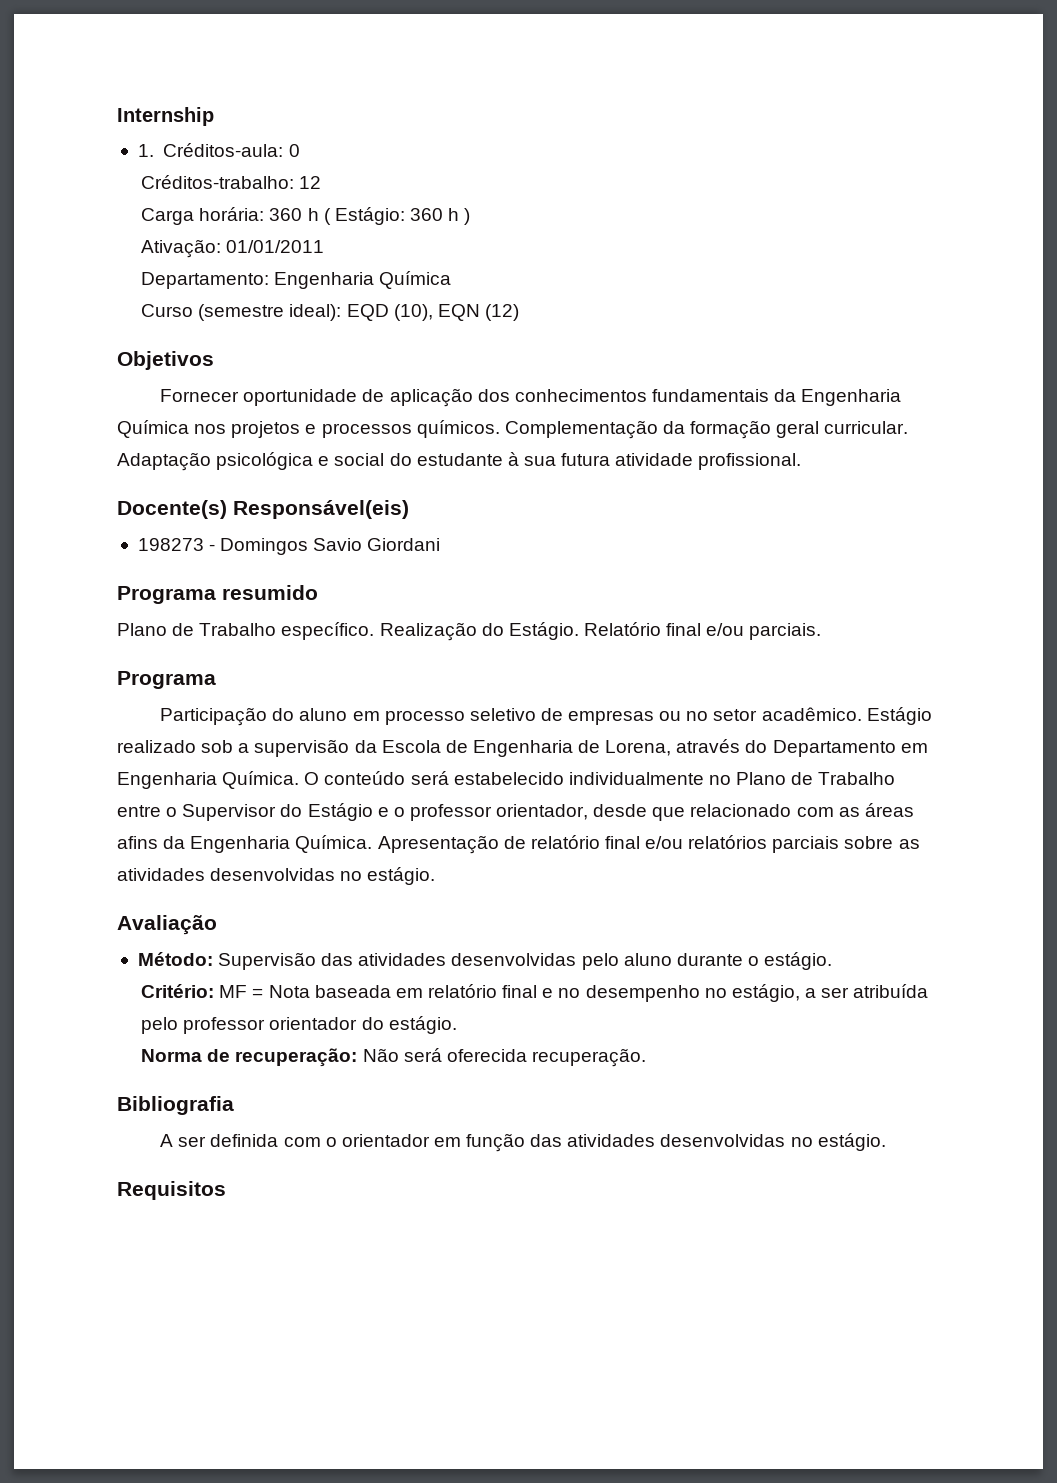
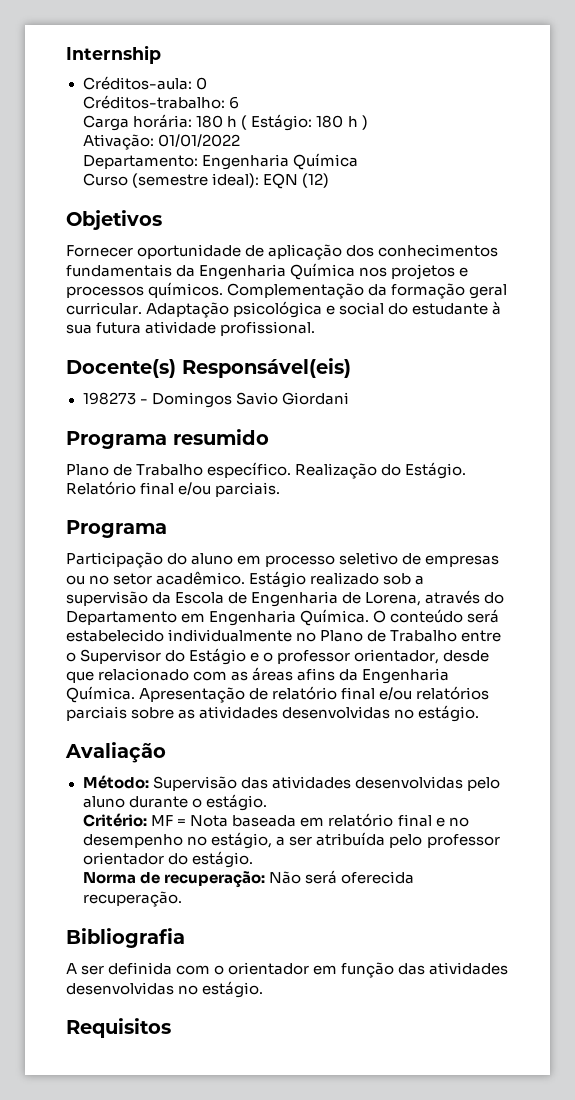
[137,144,154,157] 1. -> (161, 54) none
[299,176,322,189] 12 -> [229,96,240,109] 6
[269,208,303,221] 360 -> [196,115,224,128] 180
[409,208,443,221] 360 -> [316,115,344,128] 180
[226,240,325,253] 01/01/2011 -> [158,134,241,147] 01/01/2022
[346,304,433,321] EQD (10), -> (260, 180) none

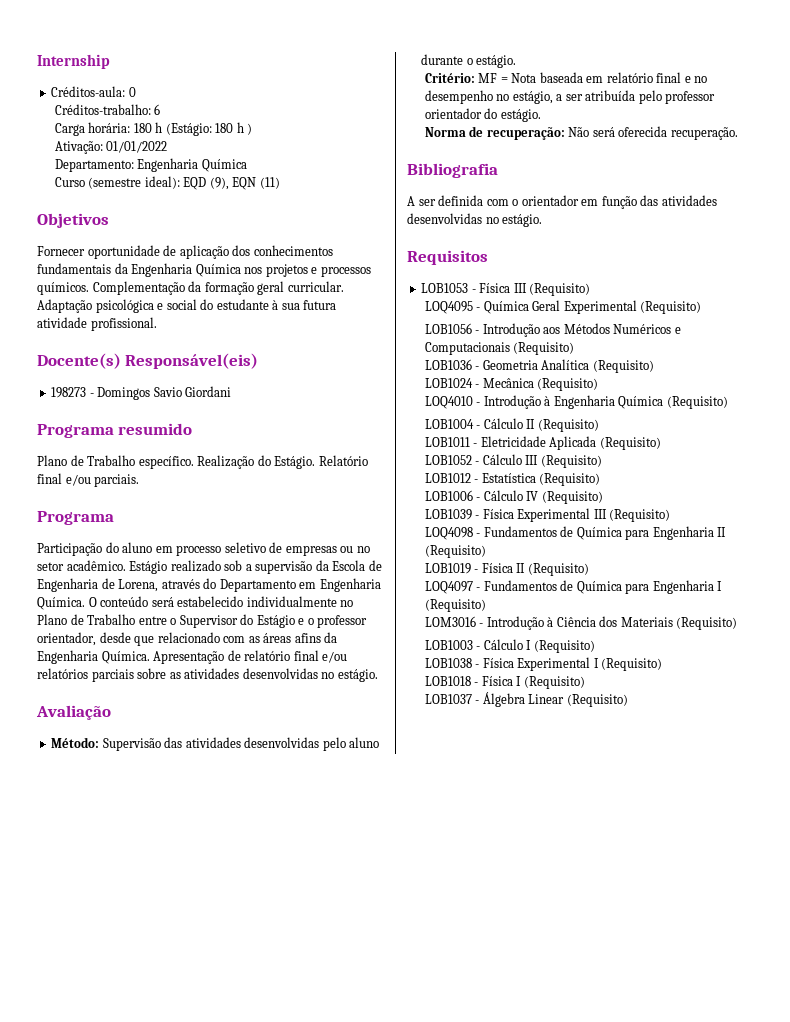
[241,114,313,131] ( Estágio: -> [165,123,212,136] (Estágio:
[263,173,330,189] EQN (12) -> [183,177,280,190] EQD (9), EQN (11)
(171, 1028) none -> [421,283,591,296] [424,300,702,314] [424,323,681,337] [424,342,575,355] [424,359,654,373] [424,378,599,391] [424,395,728,409] [424,418,599,432] [424,436,661,450] [424,454,602,468] [424,473,601,486] [424,490,603,504] [424,508,671,522] [424,526,727,540] [424,545,486,558] [424,563,589,576] [424,580,723,594] [424,599,486,612] [424,616,738,630] [424,639,595,653] [424,657,663,671] [424,676,585,689] [424,692,628,707] // LOB1053 - Física III (Requisito) // LOQ4095 - Química Geral Experimental (Requisito) // LOB1056 - Introdução aos Métodos Numéricos e Computacionais (Requisito) // LOB1036 - Geometria Analítica (Requisito) // LOB1024 - Mecânica (Requisito) // LOQ4010 - Introdução à Engenharia Química (Requisito) // LOB1004 - Cálculo II (Requisito) // LOB1011 - Eletricidade Aplicada (Requisito) // LOB1052 - Cálculo III (Requisito) // LOB1012 - Estatística (Requisito) // LOB1006 - Cálculo IV (Requisito) // LOB1039 - Física Experimental III (Requisito) // LOQ4098 - Fundamentos de Química para Engenharia II (Requisito) // LOB1019 - Física II (Requisito) // LOQ4097 - Fundamentos de Química para Engenharia I (Requisito) // LOM3016 - Introdução à Ciência dos Materiais (Requisito) // LOB1003 - Cálculo I (Requisito) // LOB1038 - Física Experimental I (Requisito) // LOB1018 - Física I (Requisito) // LOB1037 - Álgebra Linear (Requisito)

